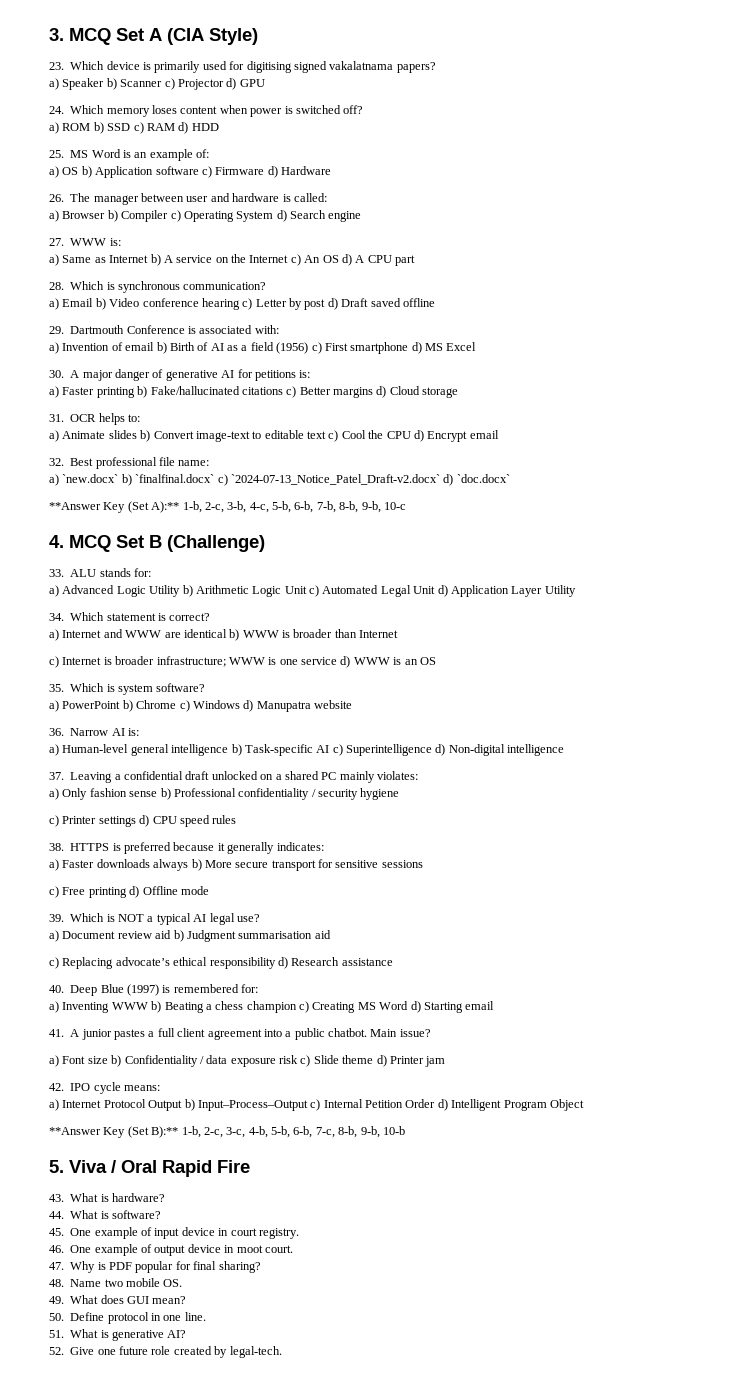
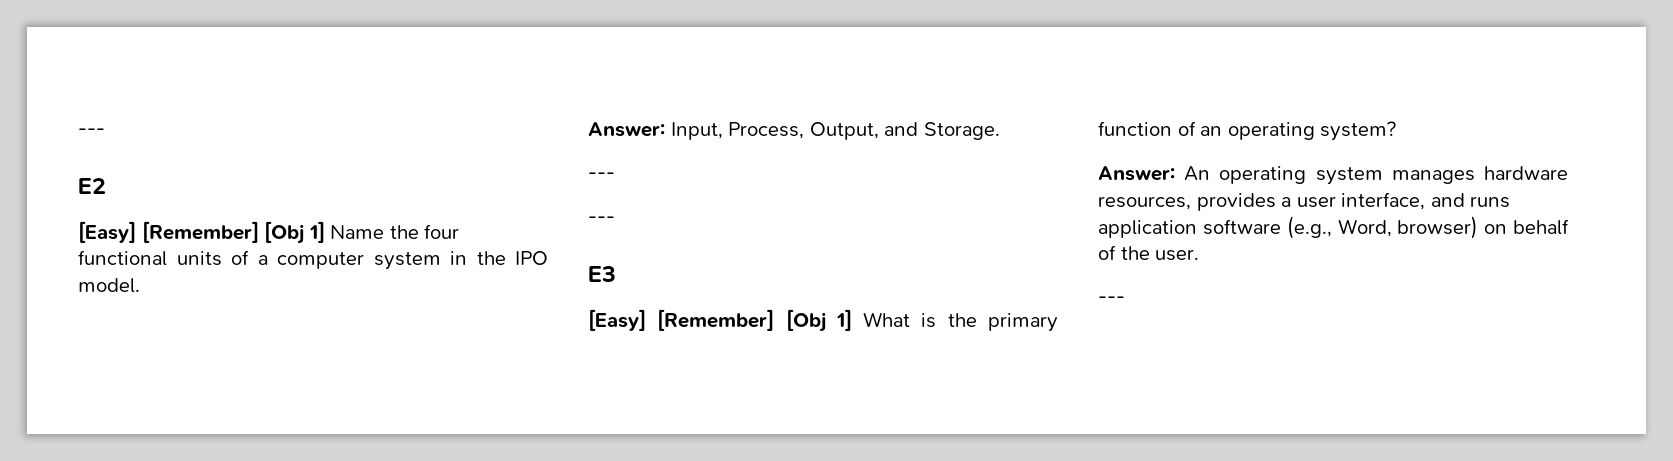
[49,28,258,45] [49,61,436,73] [49,78,265,90] [49,105,364,117] [49,122,219,134] [49,149,210,161] [49,166,331,178] [49,193,327,205] [49,210,362,222] [49,238,121,246] [49,254,415,266] [49,281,267,293] [49,298,435,310] [49,325,279,334] [49,342,477,354] [49,369,311,381] [49,386,459,398] [49,413,140,425] [49,430,499,442] [49,457,210,469] [49,474,510,486] [49,501,406,513] [49,535,265,552] [49,568,151,577] [49,585,576,597] [49,612,211,621] [49,629,399,641] [49,656,436,668] [49,683,206,695] [49,700,352,712] [49,728,139,736] [49,744,565,756] [49,771,418,783] [49,788,400,800] [49,815,237,827] [49,842,324,854] [49,859,423,871] [49,886,209,898] [49,913,260,925] [49,930,331,942] [49,957,393,969] [49,984,259,996] [49,1001,495,1013] [49,1028,431,1040] [49,1055,446,1067] [49,1082,160,1094] [49,1099,584,1111] [49,1126,405,1138] [49,1160,250,1177] [49,1193,165,1202] [49,1210,161,1219] [49,1227,299,1239] [49,1244,293,1256] [49,1261,261,1273] [49,1278,183,1287] [49,1295,187,1304] [49,1312,206,1324] [49,1329,187,1341] [49,1346,282,1358] 3. MCQ Set A (CIA Style) // 23. Which device is primarily used for digitising signed vakalatnama papers? // a) Speaker b) Scanner c) Projector d) GPU // 24. Which memory loses content when power is switched off? // a) ROM b) SSD c) RAM d) HDD // 25. MS Word is an example of: // a) OS b) Application software c) Firmware d) Hardware // 26. The manager between user and hardware is called: // a) Browser b) Compiler c) Operating System d) Search engine // 27. WWW is: // a) Same as Internet b) A service on the Internet c) An OS d) A CPU part // 28. Which is synchronous communication? // a) Email b) Video conference hearing c) Letter by post d) Draft saved offline // 29. Dartmouth Conference is associated with: // a) Invention of email b) Birth of AI as a field (1956) c) First smartphone d) MS Excel // 30. A major danger of generative AI for petitions is: // a) Faster printing b) Fake/hallucinated citations c) Better margins d) Cloud storage // 31. OCR helps to: // a) Animate slides b) Convert image-text to editable text c) Cool the CPU d) Encrypt email // 32. Best professional file name: // a) `new.docx` b) `finalfinal.docx` c) `2024-07-13_Notice_Patel_Draft-v2.docx` d) `doc.docx` // **Answer Key (Set A):** 1-b, 2-c, 3-b, 4-c, 5-b, 6-b, 7-b, 8-b, 9-b, 10-c // 4. MCQ Set B (Challenge) // 33. ALU stands for: // a) Advanced Logic Utility b) Arithmetic Logic Unit c) Automated Legal Unit d) Application Layer Utility // 34. Which statement is correct? // a) Internet and WWW are identical b) WWW is broader than Internet // c) Internet is broader infrastructure; WWW is one service d) WWW is an OS // 35. Which is system software? // a) PowerPoint b) Chrome c) Windows d) Manupatra website // 36. Narrow AI is: // a) Human-level general intelligence b) Task-specific AI c) Superintelligence d) Non-digital intelligence // 37. Leaving a confidential draft unlocked on a shared PC mainly violates: // a) Only fashion sense b) Professional confidentiality / security hygiene // c) Printer settings d) CPU speed rules // 38. HTTPS is preferred because it generally indicates: // a) Faster downloads always b) More secure transport for sensitive sessions // c) Free printing d) Offline mode // 39. Which is NOT a typical AI legal use? // a) Document review aid b) Judgment summarisation aid // c) Replacing advocate’s ethical responsibility d) Research assistance // 40. Deep Blue (1997) is remembered for: // a) Inventing WWW b) Beating a chess champion c) Creating MS Word d) Starting email // 41. A junior pastes a full client agreement into a public chatbot. Main issue? // a) Font size b) Confidentiality / data exposure risk c) Slide theme d) Printer jam // 42. IPO cycle means: // a) Internet Protocol Output b) Input–Process–Output c) Internal Petition Order d) Intelligent Program Object // **Answer Key (Set B):** 1-b, 2-c, 3-c, 4-b, 5-b, 6-b, 7-c, 8-b, 9-b, 10-b // 5. Viva / Oral Rapid Fire // 43. What is hardware? // 44. What is software? // 45. One example of input device in court registry. // 46. One example of output device in moot court. // 47. Why is PDF popular for final sharing? // 48. Name two mobile OS. // 49. What does GUI mean? // 50. Define protocol in one line. // 51. What is generative AI? // 52. Give one future role created by legal-tech. -> [78,128,105,136] [78,178,106,194] [78,221,460,244] [78,250,548,270] [78,278,140,293] [588,122,1000,140] [588,172,615,180] [588,216,615,224] [588,266,616,282] [588,309,1058,332] [1098,121,1397,141] [1098,166,1568,185] [1098,192,1511,211] [1098,216,1569,239] [1098,245,1200,261] [1098,296,1125,304] --- // E2 // [Easy] [Remember] [Obj 1] Name the four functional units of a computer system in the IPO model. // Answer: Input, Process, Output, and Storage. // --- // --- // E3 // [Easy] [Remember] [Obj 1] What is the primary function of an operating system? // Answer: An operating system manages hardware resources, provides a user interface, and runs application software (e.g., Word, browser) on behalf of the user. // ---

